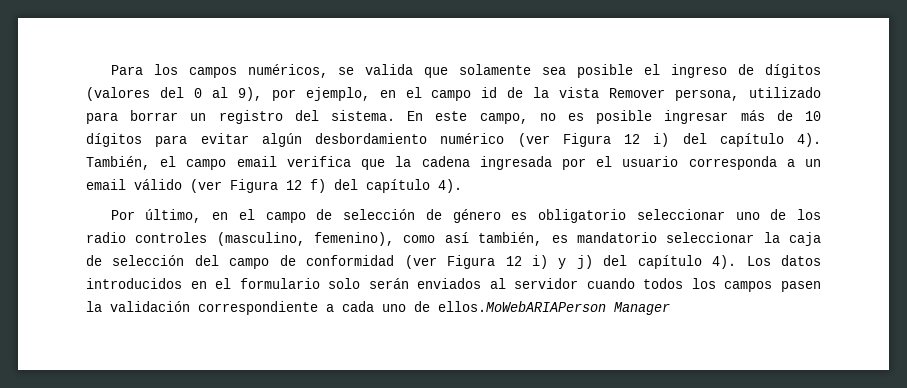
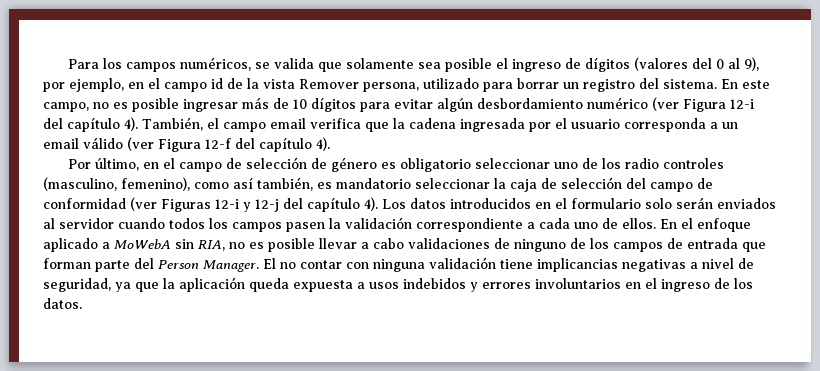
[624,133,670,147] 12 i) -> [730,99,754,109] 12-i
[286,179,326,193] 12 f) -> [205,138,231,149] 12-f
[447,255,593,269] Figura 12 i) y j) -> [161,199,279,212] Figuras 12-i y 12-j
[438,301,670,315] ellos.MoWebARIAPerson Manager -> [622,218,751,232] [43,238,766,252] [43,257,754,272] [43,277,753,292] [43,298,82,309] ellos. En el enfoque aplicado a MoWebA sin RIA, no es posible llevar a cabo validaciones de ninguno de los campos de entrada que forman parte del Person Manager. El no contar con ninguna validación tiene implicancias negativas a nivel de seguridad, ya que la aplicación queda expuesta a usos indebidos y errores involuntarios en el ingreso de los datos.

